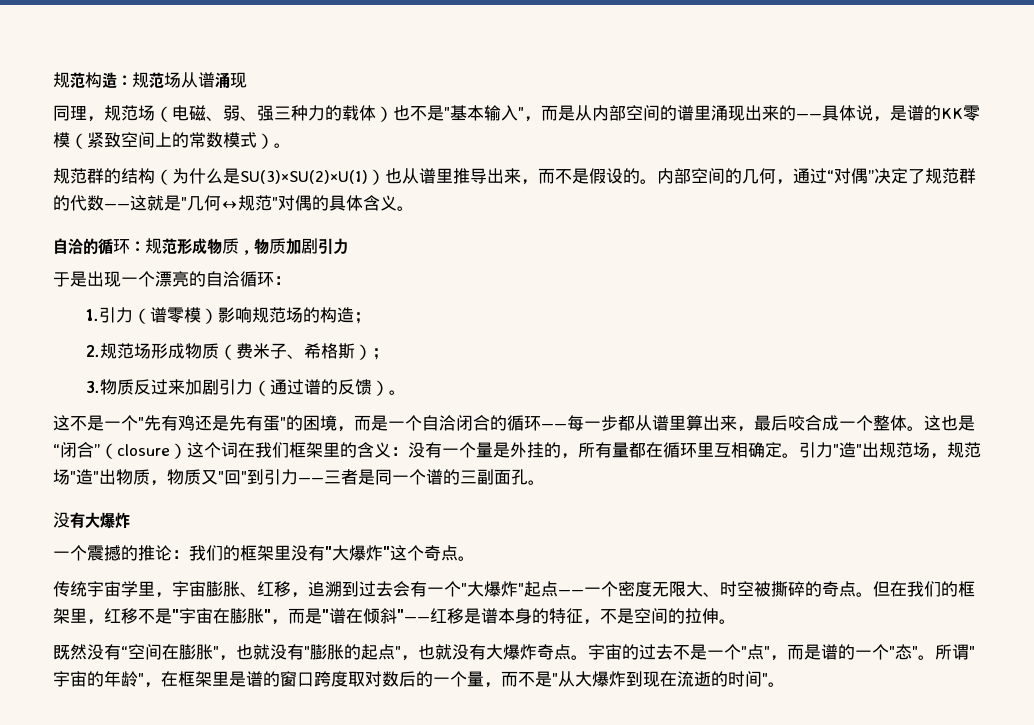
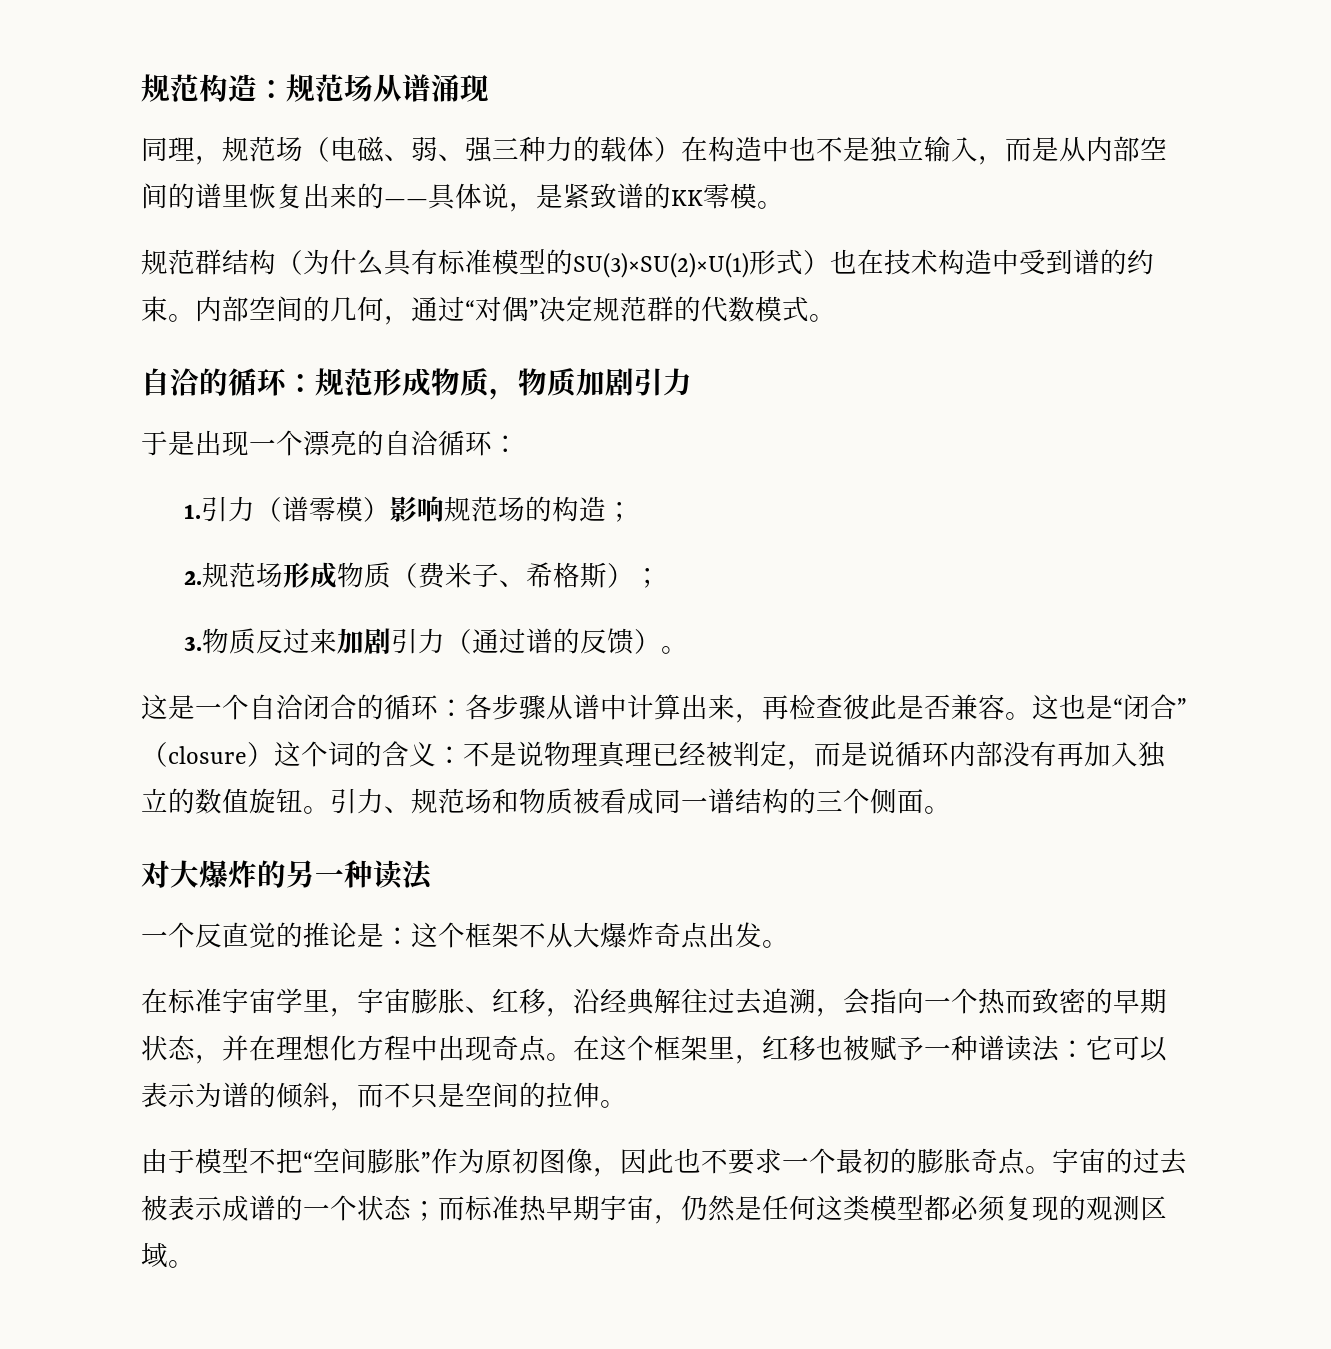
[393,105,524,121] 也不是"基本输入" -> [681,136,978,163] 在构造中也不是独立输入
[711,105,745,121] 涌现 -> [249,183,303,209] 恢复
(907, 113) none -> [563,183,617,209] 紧致
[70,132,274,149] （紧致空间上的常数模式） -> (757, 196) none
[104,168,121,184] 的 -> (222, 262) none
[223,168,640,185] 是SU(3)×SU(2)×U(1)）也从谱里推导出来，而不是假设的 -> [384,249,1154,278] [141,296,168,322] 具有标准模型的SU(3)×SU(2)×U(1)形式）也在技术构造中受到谱的约束
[908,169,925,184] 了 -> (593, 309) none
[104,195,397,211] ——这就是"几何↔规范"对偶的具体含义 -> [755,296,809,322] 模式
[70,415,371,432] 不是一个"先有鸡还是先有蛋"的困境，而 -> (168, 707) none
[541,415,907,432] ——每一步都从谱里算出来，最后咬合成一个整体 -> [438,694,1005,723] ：各步骤从谱中计算出来，再检查彼此是否兼容
[238,442,981,459] [53,469,545,486] [53,512,130,529] [53,545,475,561] [53,581,87,597] 在我们框架里的含义：没有一个量是外挂的，所有量都在循环里互相确定。引力"造"出规范场，规范场"造"出物质，物质又"回"到引力——三者是同一个谱的三副面孔。 // 没有大爆炸 // 一个震撼的推论：我们的框架里没有"大爆炸"这个奇点。 // 传统 -> [355,741,1166,770] [141,788,951,814] [141,860,433,890] [141,922,789,949] [141,988,222,1014] 的含义：不是说物理真理已经被判定，而是说循环内部没有再加入独立的数值旋钮。引力、规范场和物质被看成同一谱结构的三个侧面。 // 对大爆炸的另一种读法 // 一个反直觉的推论是：这个框架不从大爆炸奇点出发。 // 在标准
[308,581,975,597] [53,608,617,625] 追溯到过去会有一个"大爆炸"起点——一个密度无限大、时空被撕碎的奇点。但在我们的框架里，红移不是"宇宙在膨胀"，而是"谱在倾斜"——红移是谱本身的特征，不 -> [573,988,1167,1017] [141,1035,1167,1064] [141,1082,438,1111] 沿经典解往过去追溯，会指向一个热而致密的早期状态，并在理想化方程中出现奇点。在这个框架里，红移也被赋予一种谱读法：它可以表示为谱的倾斜，而不只
[53,644,121,660] 既然没有 -> [141,1148,303,1174] 由于模型不把
[162,644,975,661] [53,670,768,688] 在膨胀"，也就没有"膨胀的起点"，也就没有大爆炸奇点。宇宙的过去不是一个"点"，而是谱的一个"态"。所谓"宇宙的年龄"，在框架里是谱的窗口跨度取对数后的一个量，而不是"从大爆炸到现在流逝的时间" -> [367,1148,1187,1177] [141,1195,1167,1224] [141,1242,168,1268] 膨胀”作为原初图像，因此也不要求一个最初的膨胀奇点。宇宙的过去被表示成谱的一个状态；而标准热早期宇宙，仍然是任何这类模型都必须复现的观测区域

